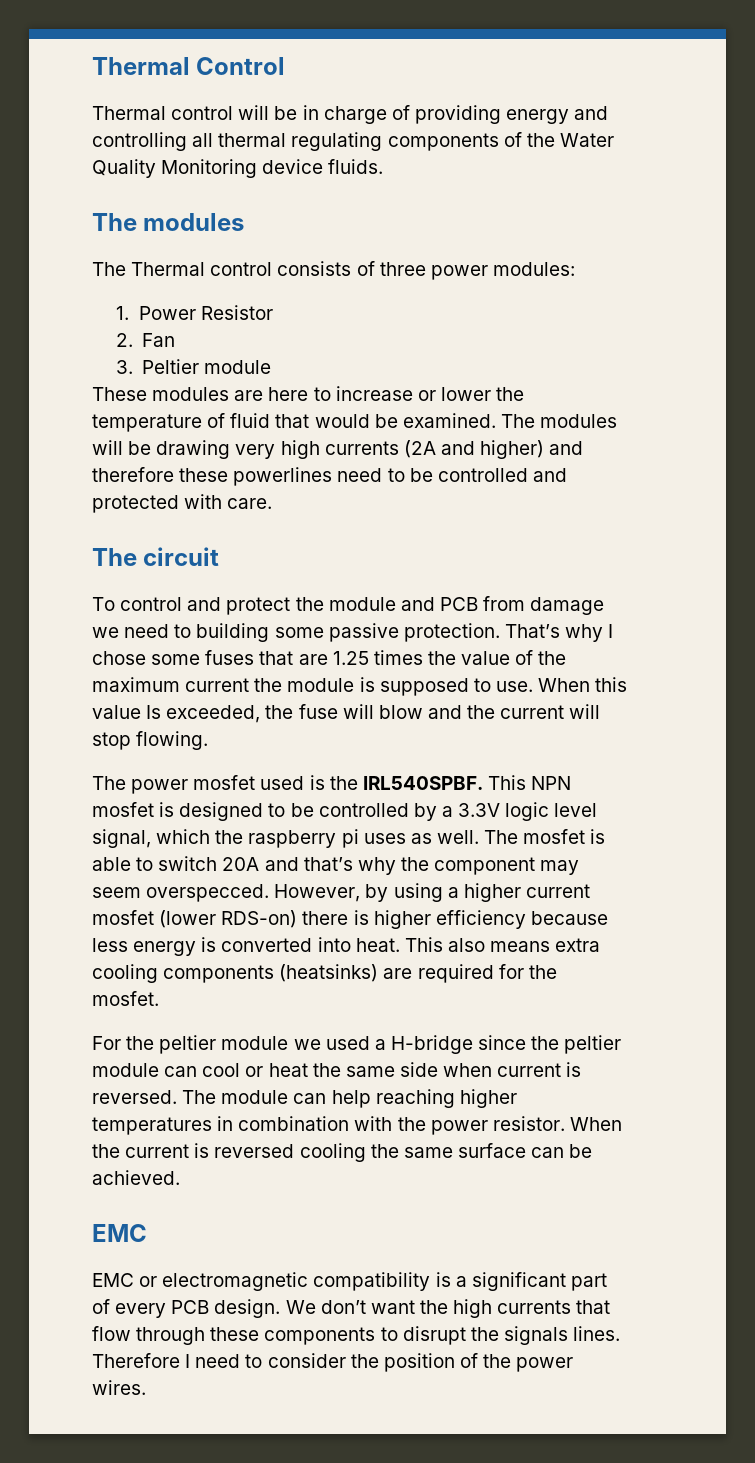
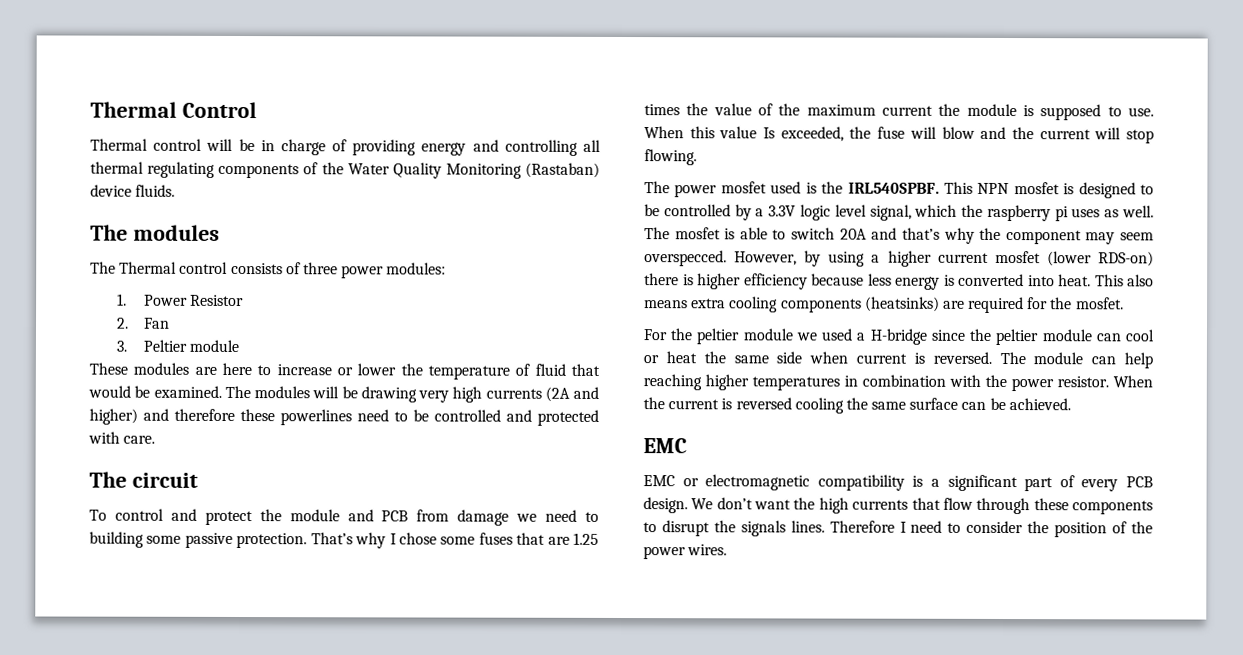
(258, 168) none -> [525,162,600,178] (Rastaban)

